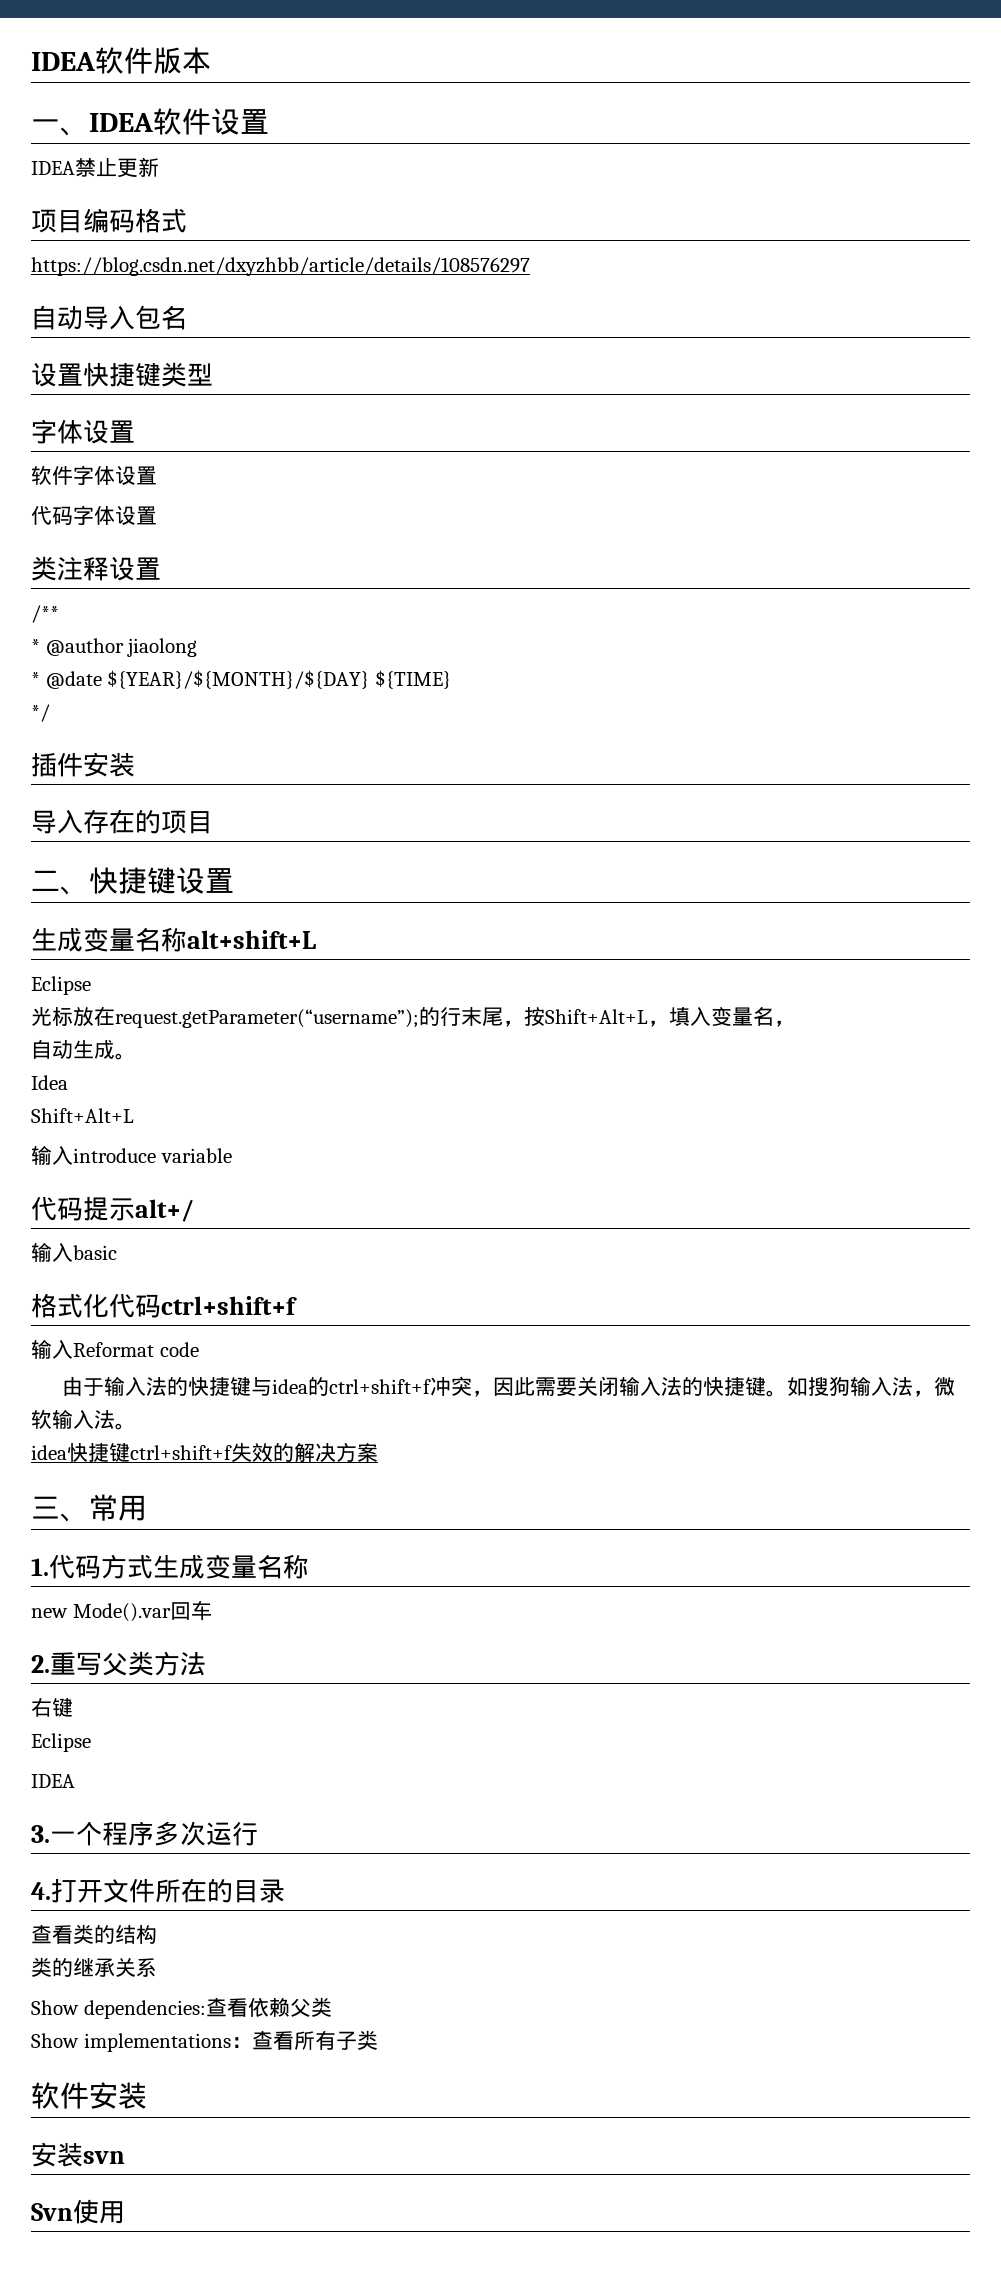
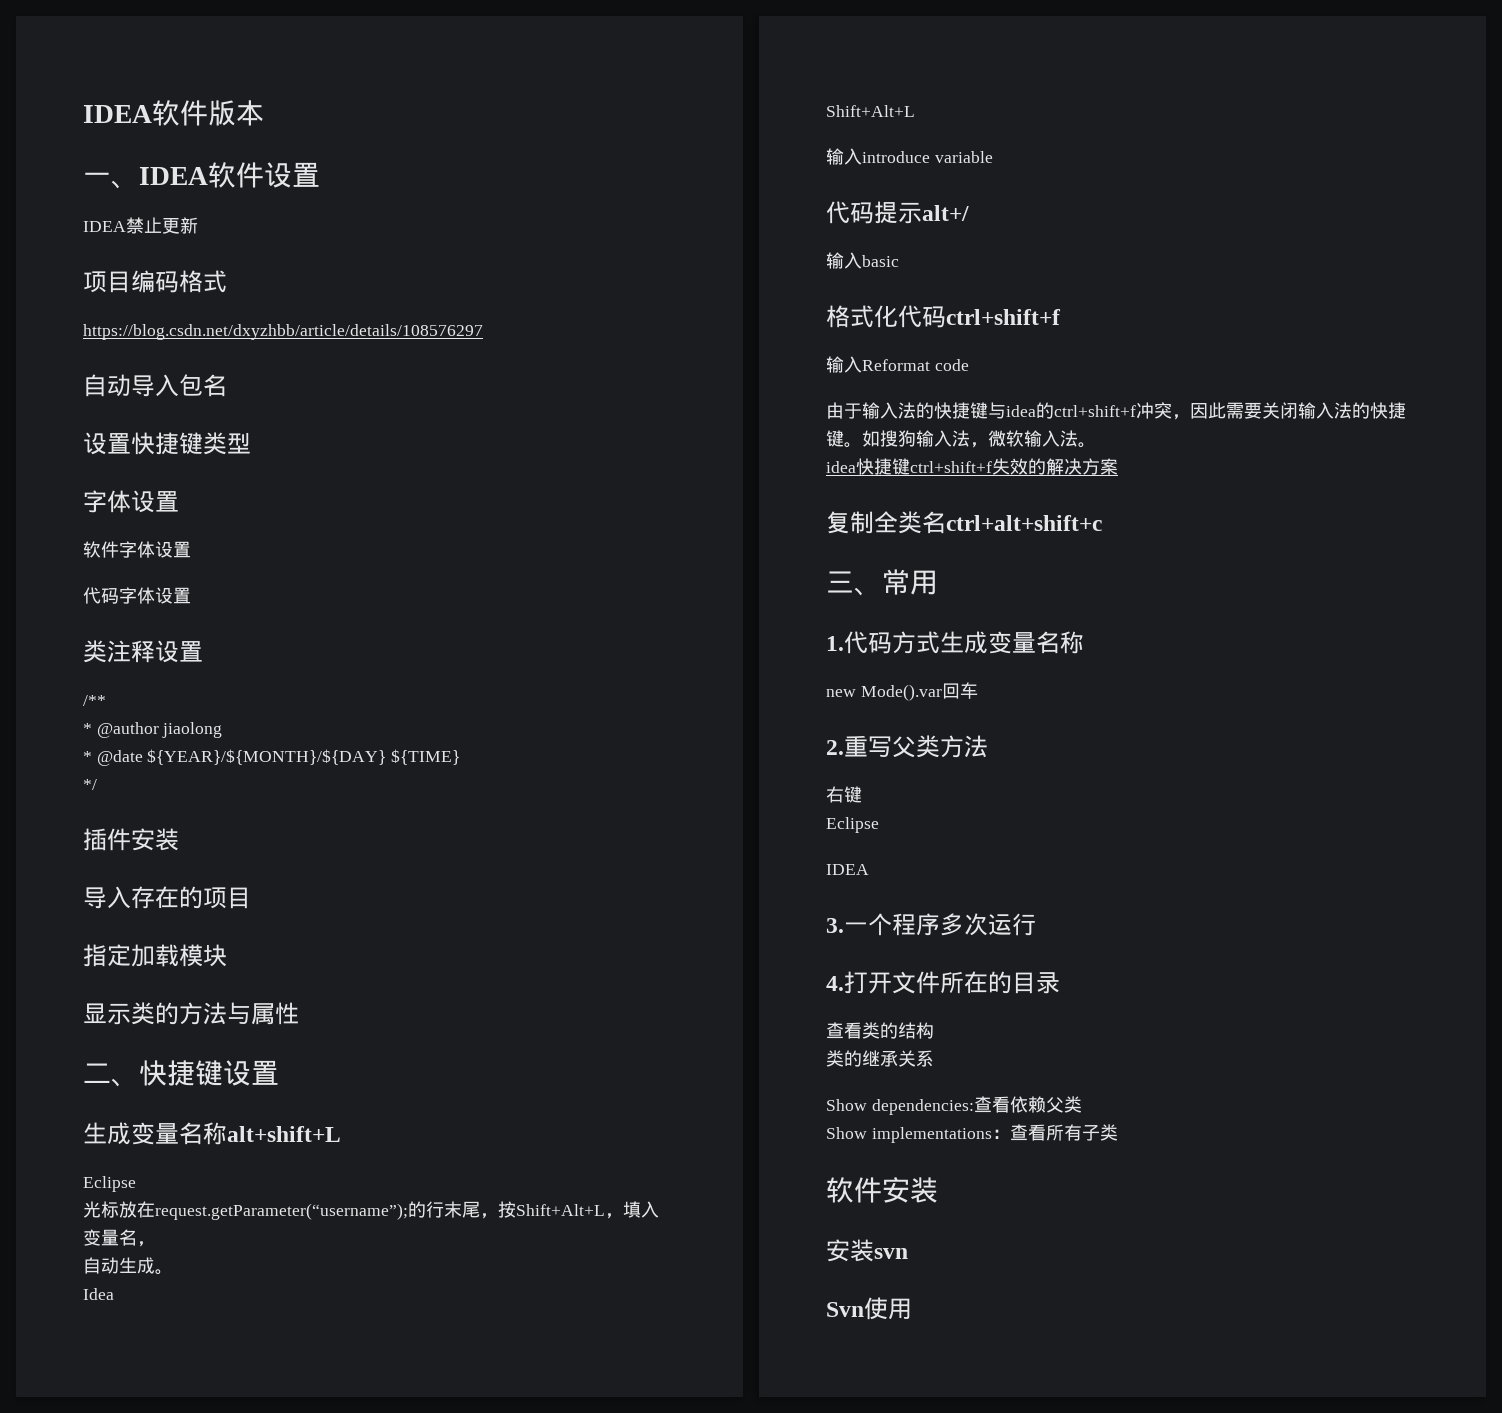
(213, 822) none -> [83,944,227,967] [83,1002,299,1025] // 指定加载模块 // 显示类的方法与属性
(378, 1452) none -> [826,511,1102,534] // 复制全类名ctrl+alt+shift+c

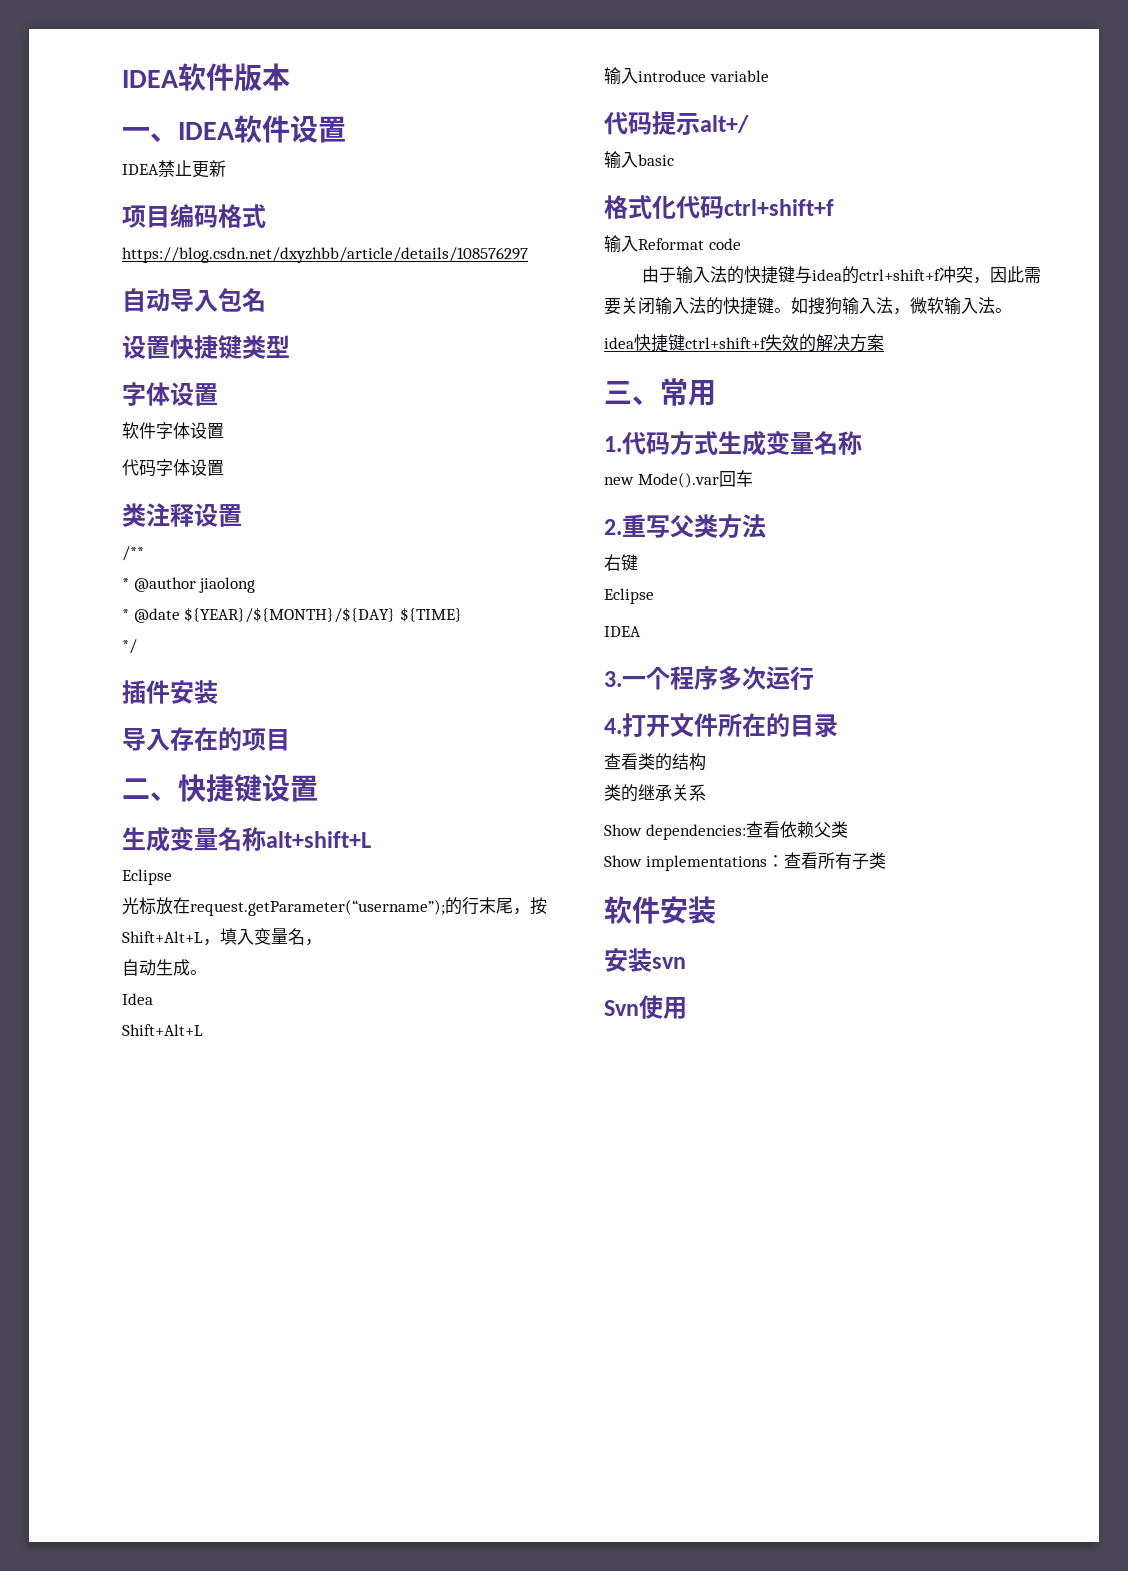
[83,944,227,967] [83,1002,299,1025] // 指定加载模块 // 显示类的方法与属性 -> (290, 740) none
[826,511,1102,534] // 复制全类名ctrl+alt+shift+c -> (884, 342) none

